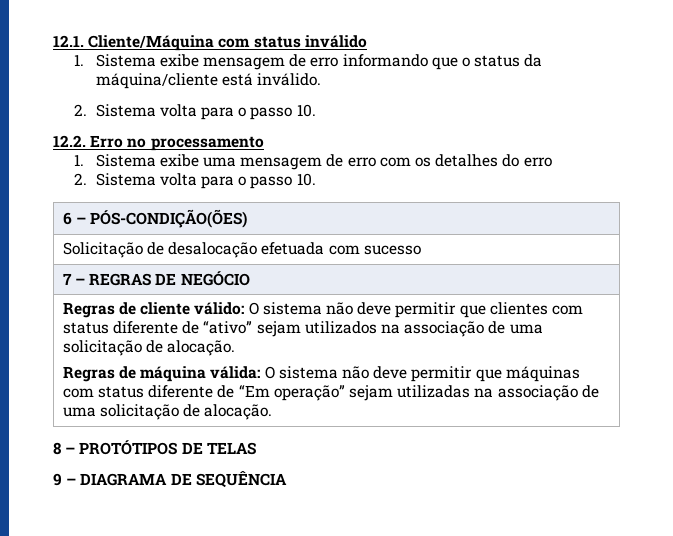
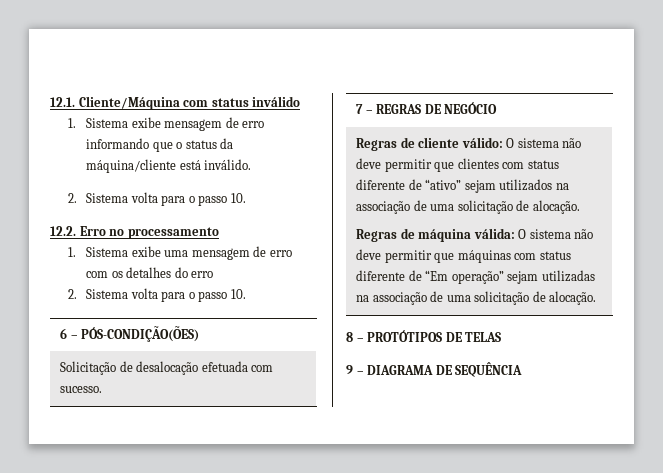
[363,245,421,255] sucesso -> [60,386,103,393] sucesso.

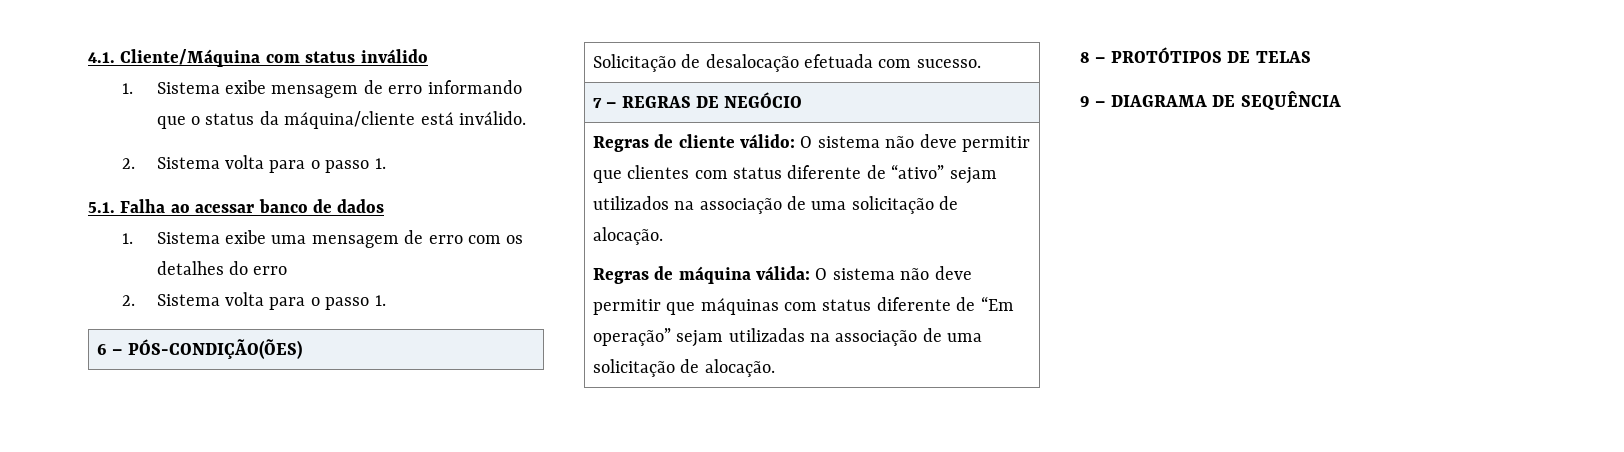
[50,97,75,107] 12.1. -> [88,52,115,63] 4.1.
[230,193,246,203] [50,226,219,239] 10. // 12.2. Erro no processamento -> [374,158,386,169] [88,199,385,213] 1. // 5.1. Falha ao acessar banco de dados
[230,289,246,299] 10. -> [374,295,386,306] 1.

